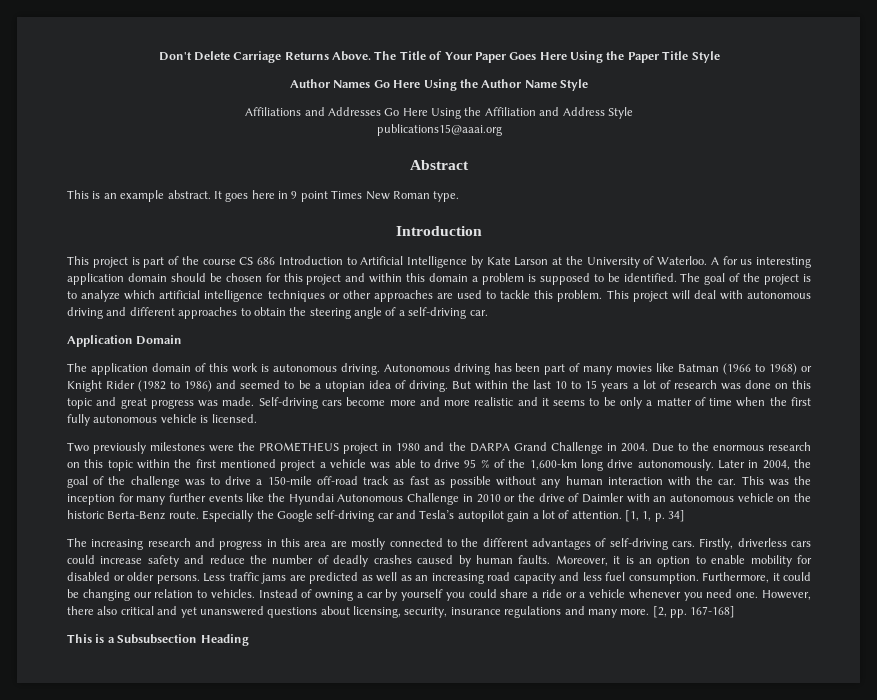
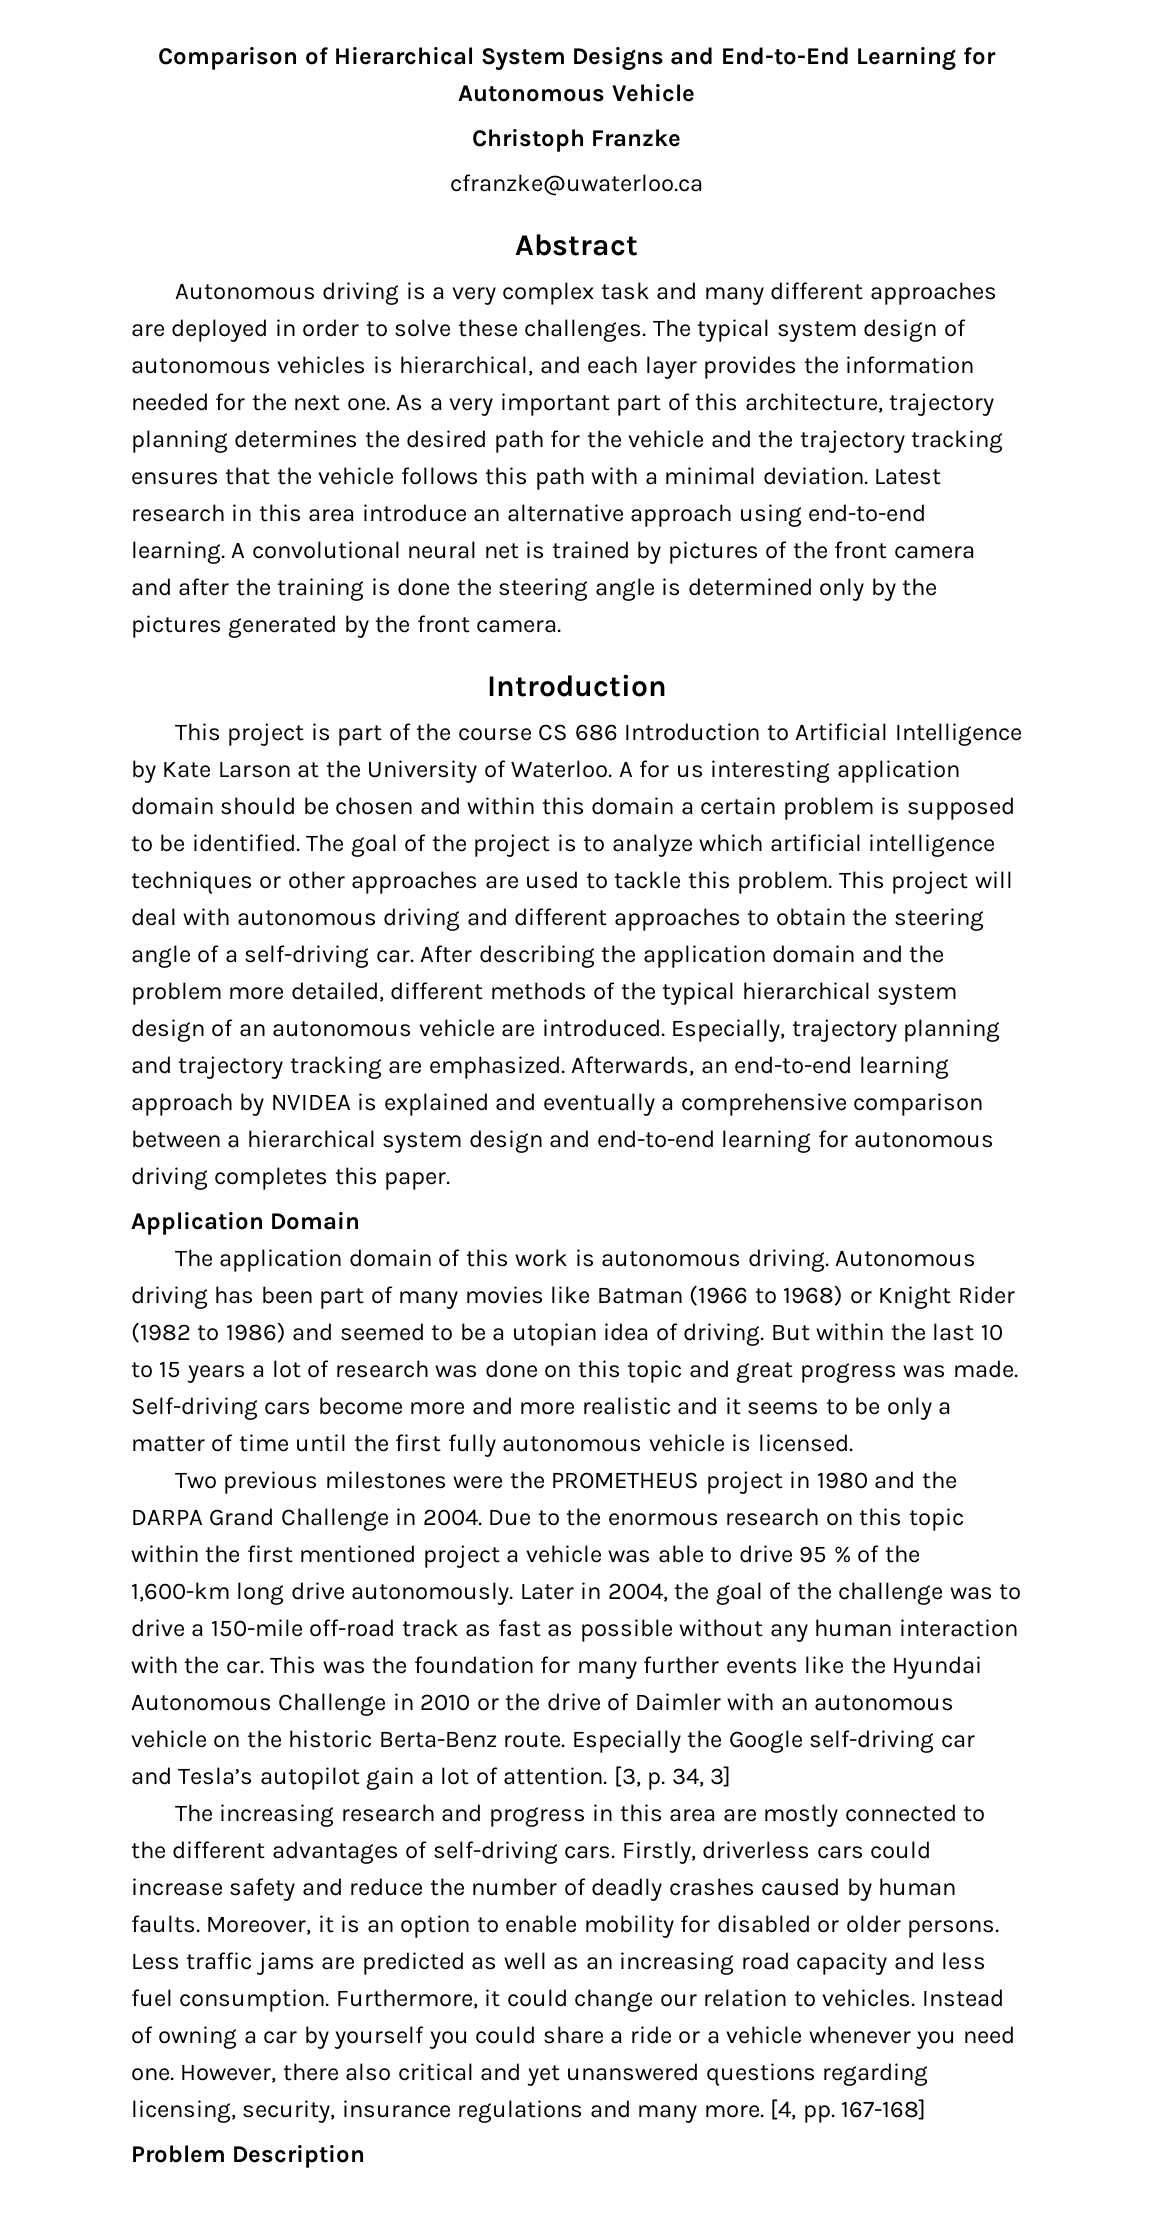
[158,51,720,63] [290,79,588,91] [245,107,633,119] [376,124,502,136] [410,160,469,170] [67,190,460,202] Don't Delete Carriage Returns Above. The Title of Your Paper Goes Here Using the Paper Title Style // Author Names Go Here Using the Author Name Style // Affiliations and Addresses Go Here Using the Affiliation and Address Style // publications15@aaai.org // Abstract // This is an example abstract. It goes here in 9 point Times New Roman type. -> [158,46,996,71] [458,83,695,102] [471,128,682,152] [450,174,703,196] [515,234,638,256] [174,282,997,305] [131,319,966,342] [131,356,975,379] [131,393,995,416] [131,430,1004,453] [131,467,942,490] [131,504,927,527] [131,541,975,564] [131,578,938,601] [131,615,562,638] Comparison of Hierarchical System Designs and End-to-End Learning for Autonomous Vehicle // Christoph Franzke // cfranzke@uwaterloo.ca // Abstract // Autonomous driving is a very complex task and many different approaches are deployed in order to solve these challenges. The typical system design of autonomous vehicles is hierarchical, and each layer provides the information needed for the next one. As a very important part of this architecture, trajectory planning determines the desired path for the vehicle and the trajectory tracking ensures that the vehicle follows this path with a minimal deviation. Latest research in this area introduce an alternative approach using end-to-end learning. A convolutional neural net is trained by pictures of the front camera and after the training is done the steering angle is determined only by the pictures generated by the front camera.
[265,273,342,285] for this project -> (414, 806) none
(479, 279) none -> [700,797,777,815] certain
(488, 313) none -> [420,945,945,968] [131,982,958,1005] [131,1019,1001,1042] [131,1056,949,1079] [131,1093,984,1116] [131,1130,995,1153] [131,1167,451,1190] After describing the application domain and the problem more detailed, different methods of the typical hierarchical system design of an autonomous vehicle are introduced. Especially, trajectory planning and trajectory tracking are emphasized. Afterwards, an end-to-end learning approach by NVIDEA is explained and eventually a comprehensive comparison between a hierarchical system design and end-to-end learning for autonomous driving completes this paper.
[736,397,766,407] when -> [295,1434,348,1452] until
[93,442,147,454] previously -> [223,1471,319,1494] previous
[67,494,115,505] inception -> [413,1656,534,1674] foundation
[625,510,686,522] [1, 1, p. 34] -> [613,1766,732,1790] [3, p. 34, 3]
[67,589,130,601] be changing -> [574,1989,654,2012] change
[320,606,350,615] about -> [822,2063,929,2086] regarding
[652,606,667,618] [2, -> [770,2099,797,2120] [4,
[67,634,249,646] This is a Subsubsection Heading -> [131,2144,366,2168] Problem Description

